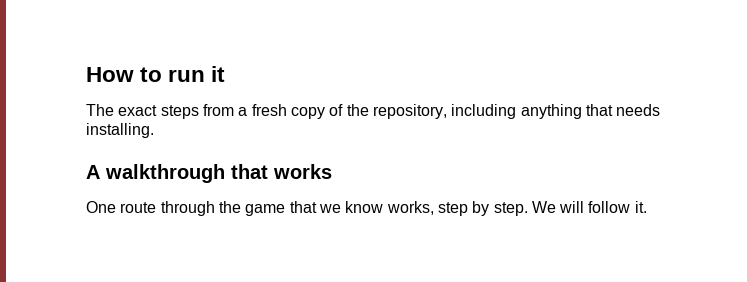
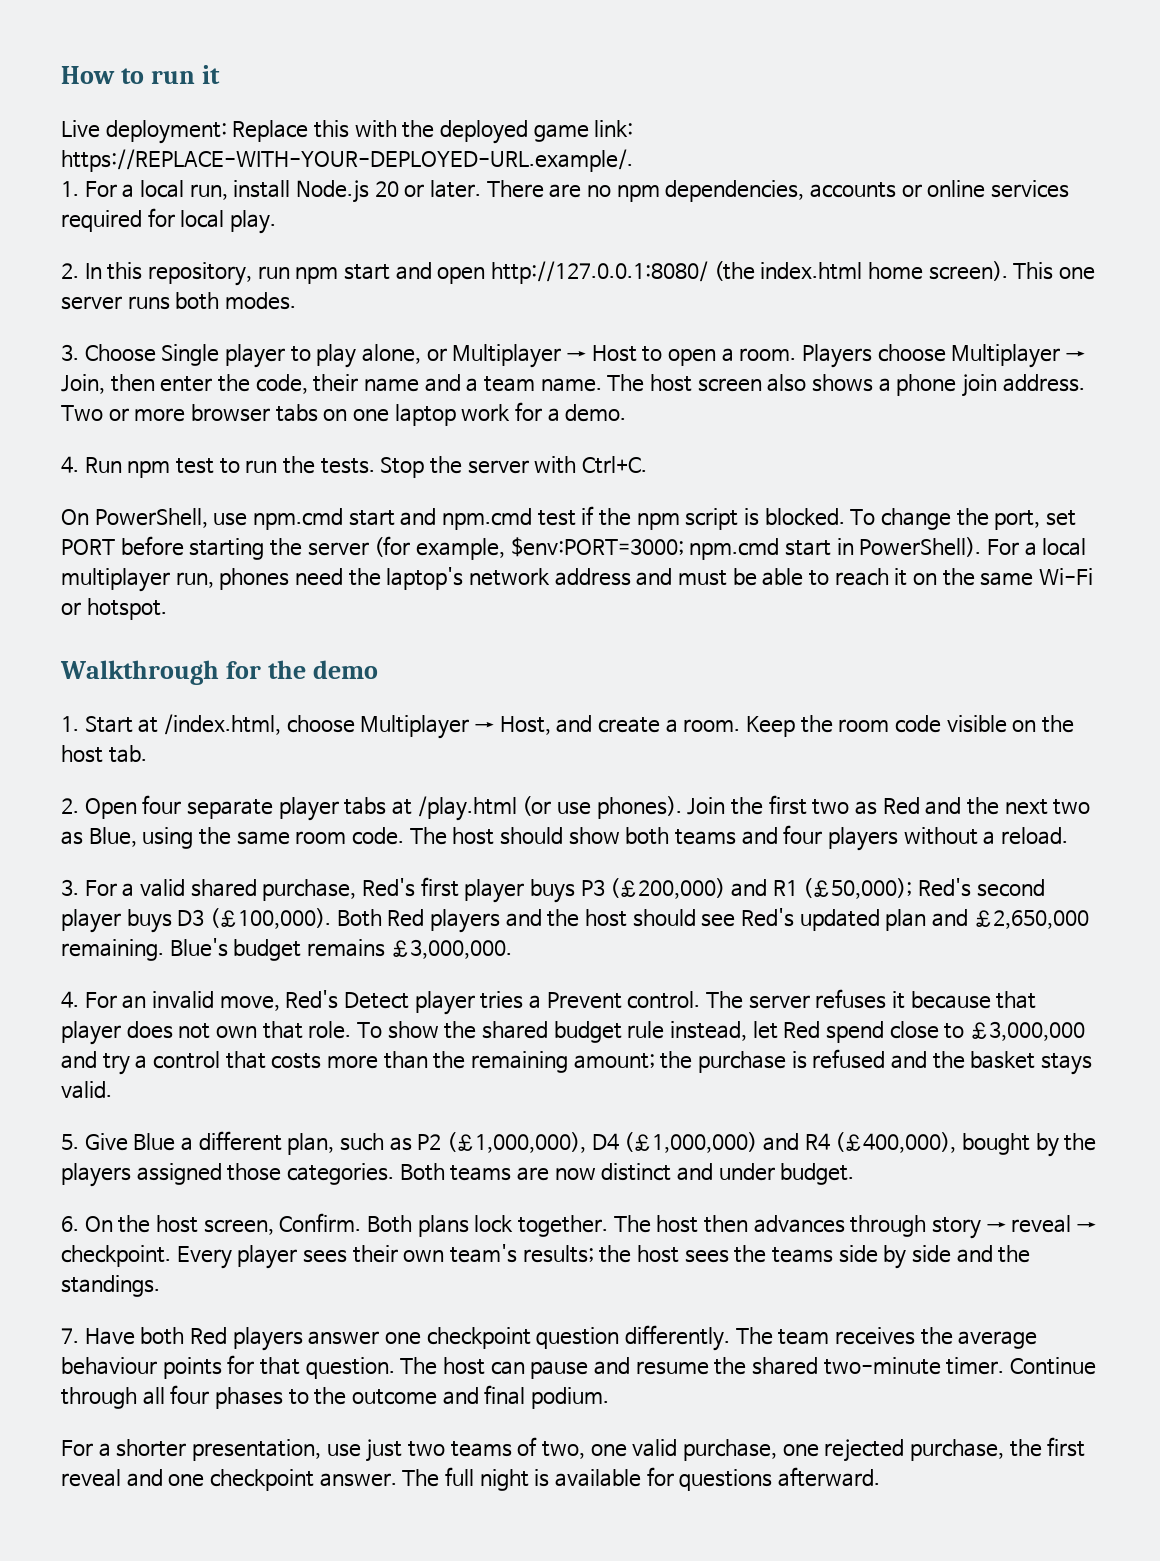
[86,104,661,119] [86,123,154,138] [86,164,332,183] [86,201,647,216] The exact steps from a fresh copy of the repository, including anything that needs installing. // A walkthrough that works // One route through the game that we know works, step by step. We will follow it. -> [61,120,634,144] [61,149,633,172] [61,180,1070,203] [61,208,276,234] [61,261,1096,286] [61,292,297,310] [61,344,1086,368] [61,374,1085,397] [61,402,627,426] [61,456,648,478] [61,506,1076,530] [61,536,1087,560] [61,567,1093,592] [61,598,167,620] [60,660,378,685] [61,714,1074,739] [61,745,147,763] [61,795,1091,821] [61,825,1068,851] [61,877,1045,903] [61,908,1089,933] [61,938,512,961] [61,989,1037,1015] [61,1021,1085,1045] [61,1049,1092,1075] [61,1081,112,1099] [61,1131,1097,1157] [61,1163,855,1187] [61,1213,1096,1239] [61,1244,1031,1269] [61,1275,160,1297] [61,1325,1038,1351] [61,1355,1096,1379] [61,1385,609,1409] [61,1437,1086,1462] [61,1467,880,1491] Live deployment: Replace this with the deployed game link: https://REPLACE-WITH-YOUR-DEPLOYED-URL.example/. // 1. For a local run, install Node.js 20 or later. There are no npm dependencies, accounts or online services required for local play. // 2. In this repository, run npm start and open http://127.0.0.1:8080/ (the index.html home screen). This one server runs both modes. // 3. Choose Single player to play alone, or Multiplayer → Host to open a room. Players choose Multiplayer → Join, then enter the code, their name and a team name. The host screen also shows a phone join address. Two or more browser tabs on one laptop work for a demo. // 4. Run npm test to run the tests. Stop the server with Ctrl+C. // On PowerShell, use npm.cmd start and npm.cmd test if the npm script is blocked. To change the port, set PORT before starting the server (for example, $env:PORT=3000; npm.cmd start in PowerShell). For a local multiplayer run, phones need the laptop's network address and must be able to reach it on the same Wi-Fi or hotspot. // Walkthrough for the demo // 1. Start at /index.html, choose Multiplayer → Host, and create a room. Keep the room code visible on the host tab. // 2. Open four separate player tabs at /play.html (or use phones). Join the first two as Red and the next two as Blue, using the same room code. The host should show both teams and four players without a reload. // 3. For a valid shared purchase, Red's first player buys P3 (£200,000) and R1 (£50,000); Red's second player buys D3 (£100,000). Both Red players and the host should see Red's updated plan and £2,650,000 remaining. Blue's budget remains £3,000,000. // 4. For an invalid move, Red's Detect player tries a Prevent control. The server refuses it because that player does not own that role. To show the shared budget rule instead, let Red spend close to £3,000,000 and try a control that costs more than the remaining amount; the purchase is refused and the basket stays valid. // 5. Give Blue a different plan, such as P2 (£1,000,000), D4 (£1,000,000) and R4 (£400,000), bought by the players assigned those categories. Both teams are now distinct and under budget. // 6. On the host screen, Confirm. Both plans lock together. The host then advances through story → reveal → checkpoint. Every player sees their own team's results; the host sees the teams side by side and the standings. // 7. Have both Red players answer one checkpoint question differently. The team receives the average behaviour points for that question. The host can pause and resume the shared two-minute timer. Continue through all four phases to the outcome and final podium. // For a shorter presentation, use just two teams of two, one valid purchase, one rejected purchase, the first reveal and one checkpoint answer. The full night is available for questions afterward.

